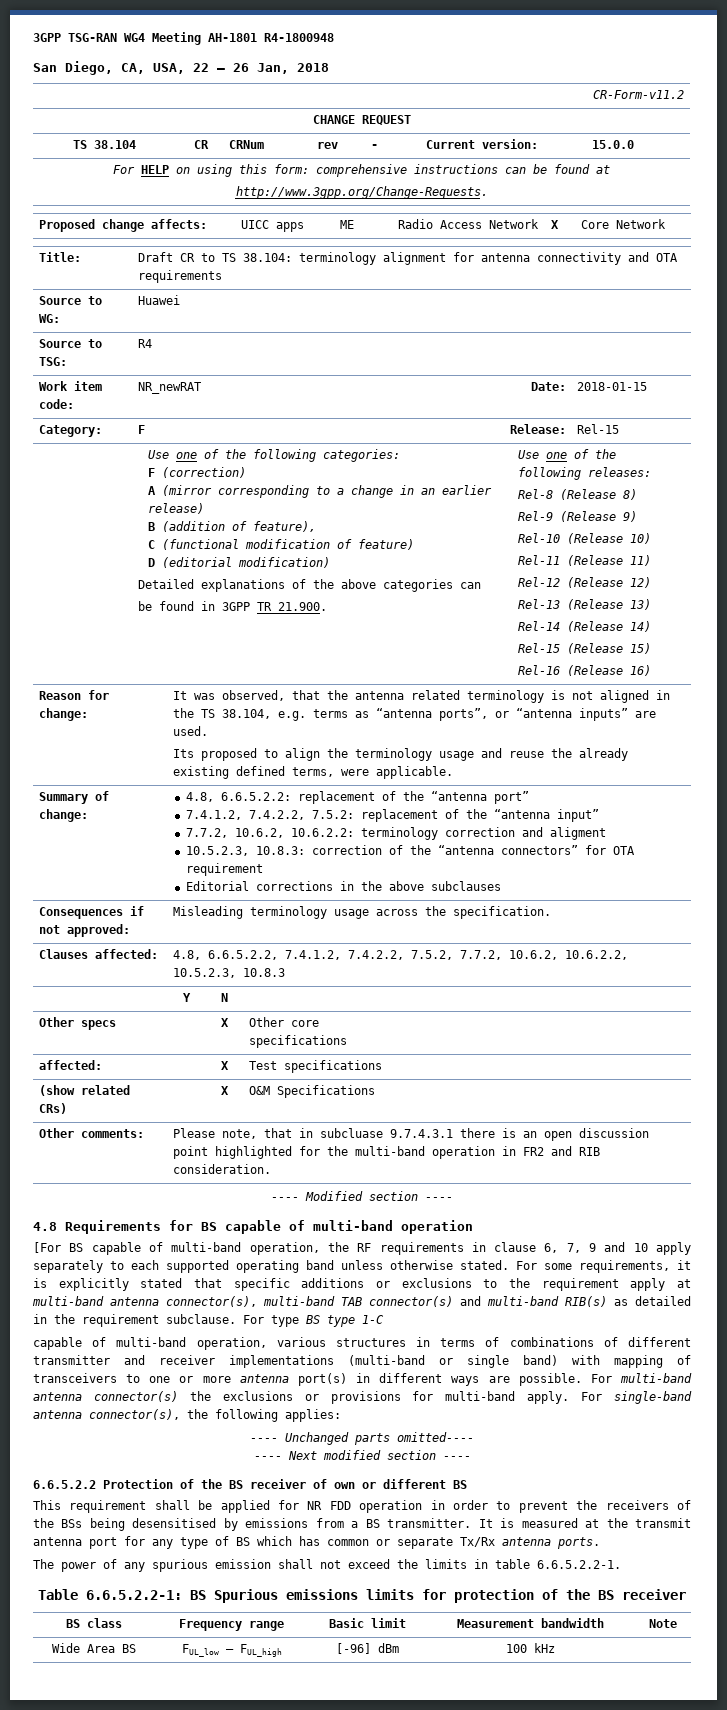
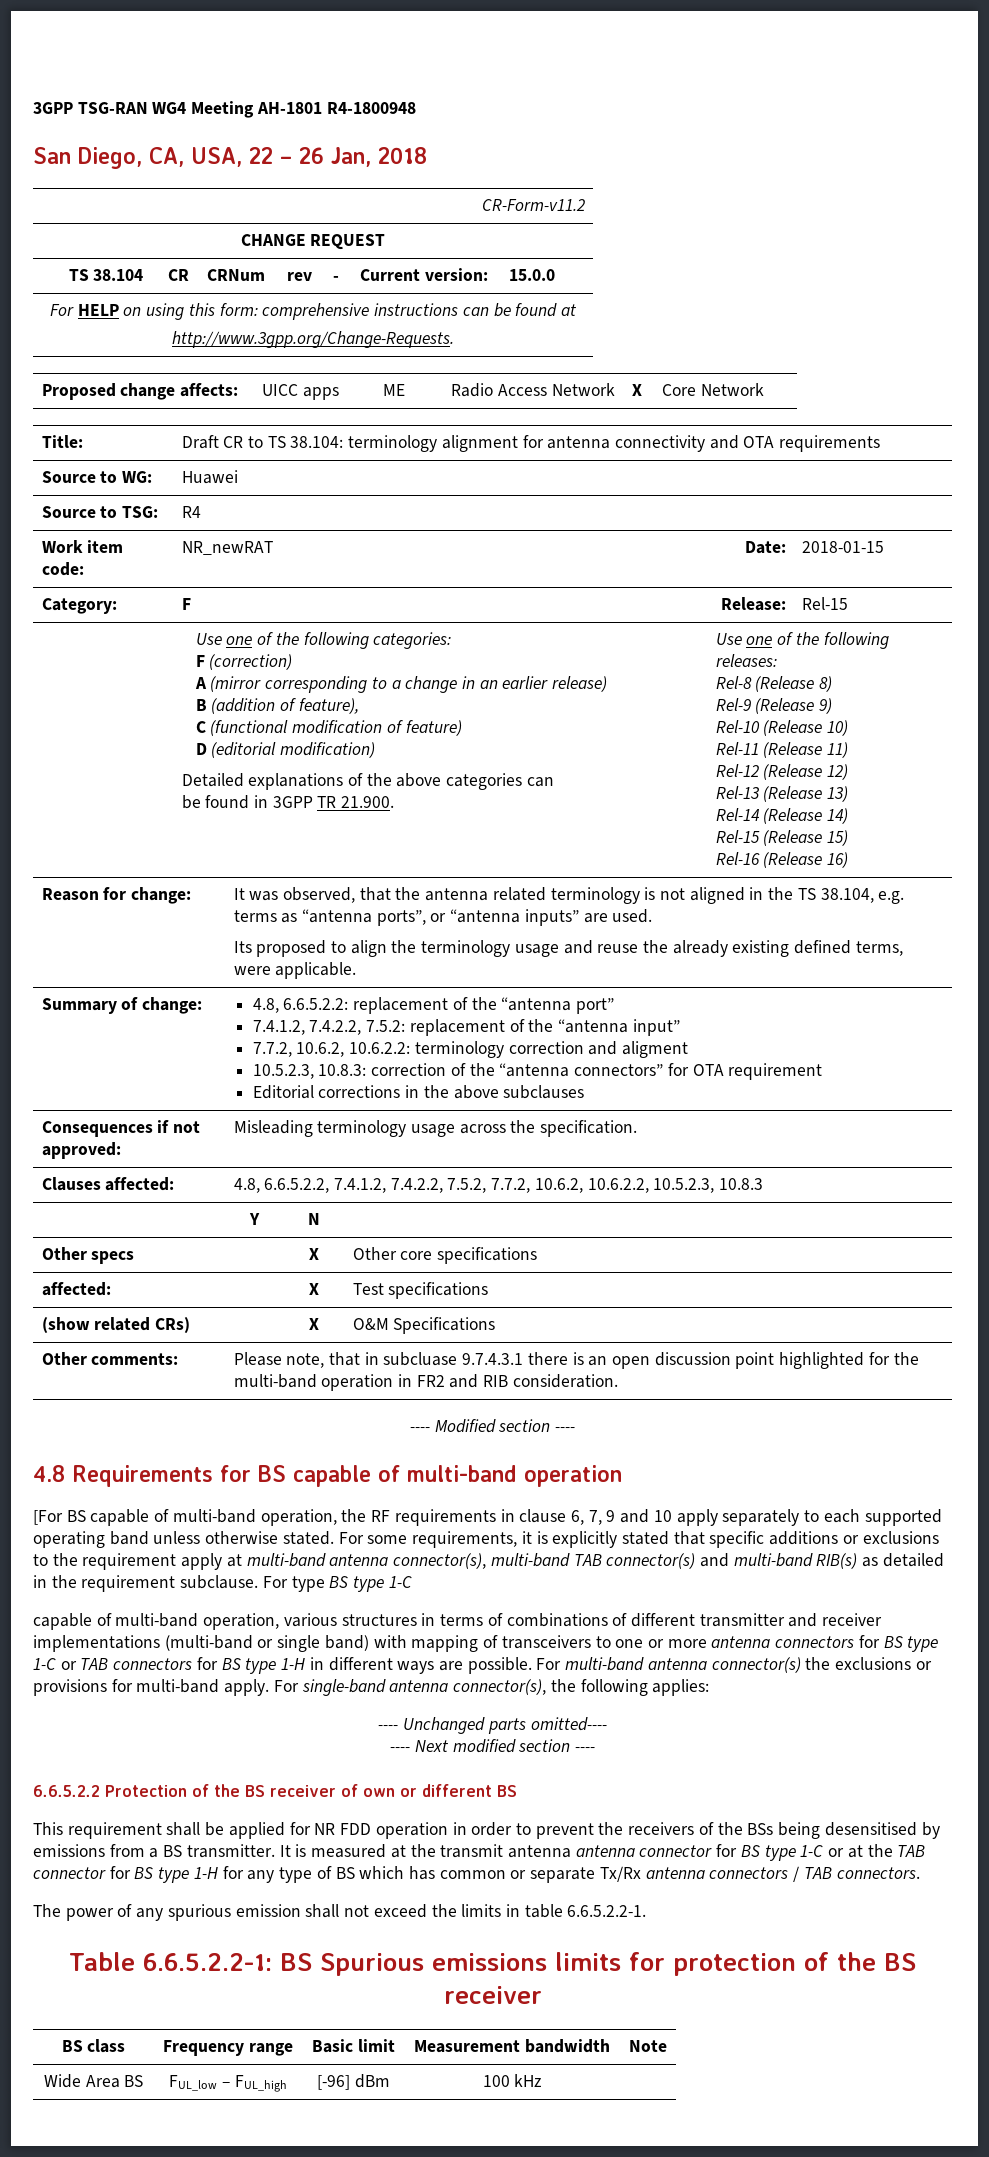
[297,1373,347,1386] port(s) -> [775,1635,939,1652] [33,1657,306,1674] connectors for BS type 1-C or TAB connectors for BS type 1-H
[89,1537,117,1549] port -> [575,1844,926,1861] [33,1866,218,1883] antenna connector for BS type 1-C or at the TAB connector for BS type 1-H
[557,1537,600,1549] ports. -> [709,1866,920,1882] connectors / TAB connectors.

